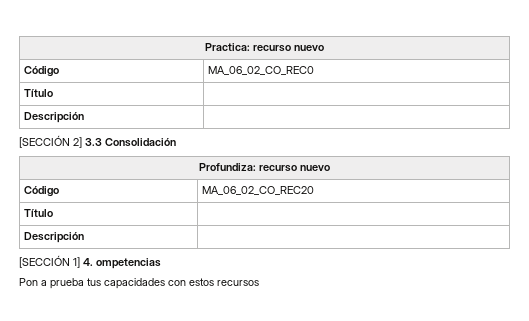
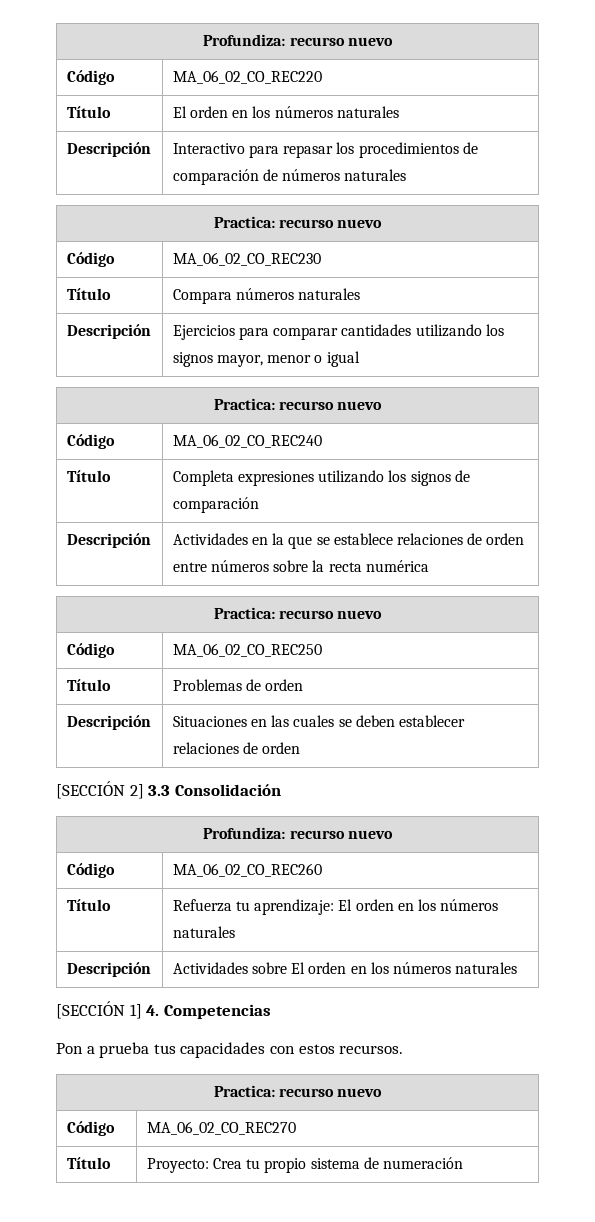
[205,43,324,52] [23,66,59,77] [207,66,314,75] [23,89,53,97] [23,112,84,123] Practica: recurso nuevo // Código | MA_06_02_CO_REC0 // Título | // Descripción | -> [203,34,393,46] [66,70,115,85] [172,70,322,84] [66,106,111,118] [172,106,399,118] [66,142,151,157] [172,142,478,158] [172,169,407,185] [213,216,383,228] [66,252,115,267] [172,252,321,266] [66,288,111,300] [172,288,361,304] [66,324,151,339] [172,324,504,340] [172,351,360,367] [213,398,383,410] [66,434,115,449] [172,434,322,448] [66,470,111,482] [172,470,470,486] [172,497,259,513] [66,533,151,548] [172,533,525,549] [172,560,429,572] [213,607,383,619] [66,643,115,658] [172,643,322,657] [66,679,111,691] [172,679,304,691] [66,715,151,730] [172,715,465,727] [172,742,301,754] Profundiza: recurso nuevo // Código | MA_06_02_CO_REC220 // Título | El orden en los números naturales // Descripción | Interactivo para repasar los procedimientos de comparación de números naturales // Practica: recurso nuevo // Código | MA_06_02_CO_REC230 // Título | Compara números naturales // Descripción | Ejercicios para comparar cantidades utilizando los signos mayor, menor o igual // Practica: recurso nuevo // Código | MA_06_02_CO_REC240 // Título | Completa expresiones utilizando los signos de comparación // Descripción | Actividades en la que se establece relaciones de orden entre números sobre la recta numérica // Practica: recurso nuevo // Código | MA_06_02_CO_REC250 // Título | Problemas de orden // Descripción | Situaciones en las cuales se deben establecer relaciones de orden
[201,186,314,195] [23,209,53,217] [23,232,84,243] MA_06_02_CO_REC20 // Título | // Descripción | -> [172,863,322,877] [66,899,111,911] [172,899,499,915] [172,926,235,938] [66,962,151,977] [172,962,518,974] MA_06_02_CO_REC260 // Título | Refuerza tu aprendizaje: El orden en los números naturales // Descripción | Actividades sobre El orden en los números naturales
[96,258,161,269] ompetencias -> [163,1004,271,1019] Competencias
[217,280,259,286] recursos -> [339,1045,404,1054] [213,1085,383,1097] [66,1121,115,1136] [146,1121,296,1135] [66,1157,111,1169] [146,1157,463,1173] recursos. // Practica: recurso nuevo // Código | MA_06_02_CO_REC270 // Título | Proyecto: Crea tu propio sistema de numeración

